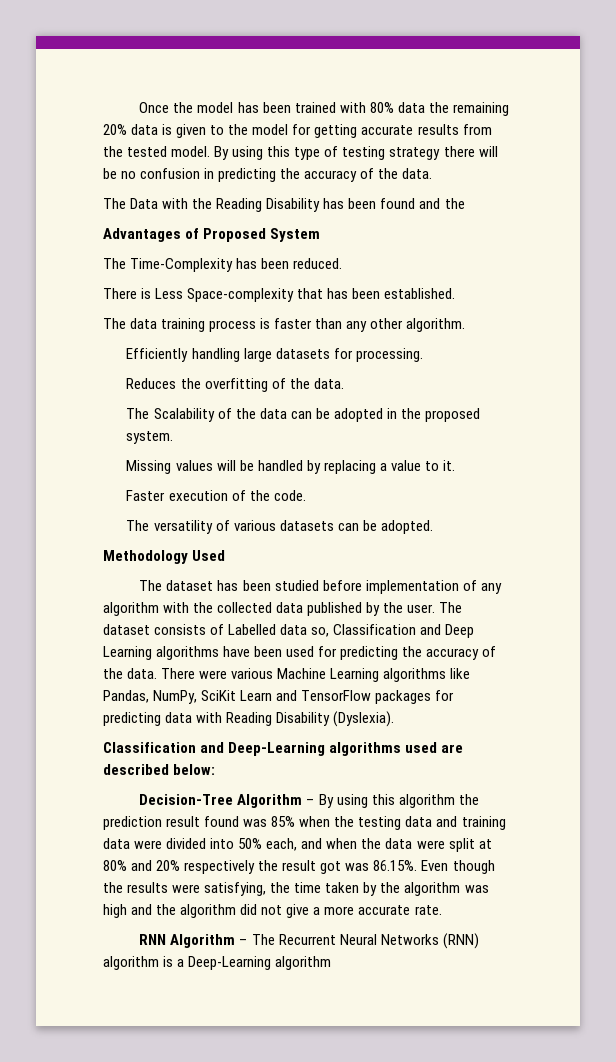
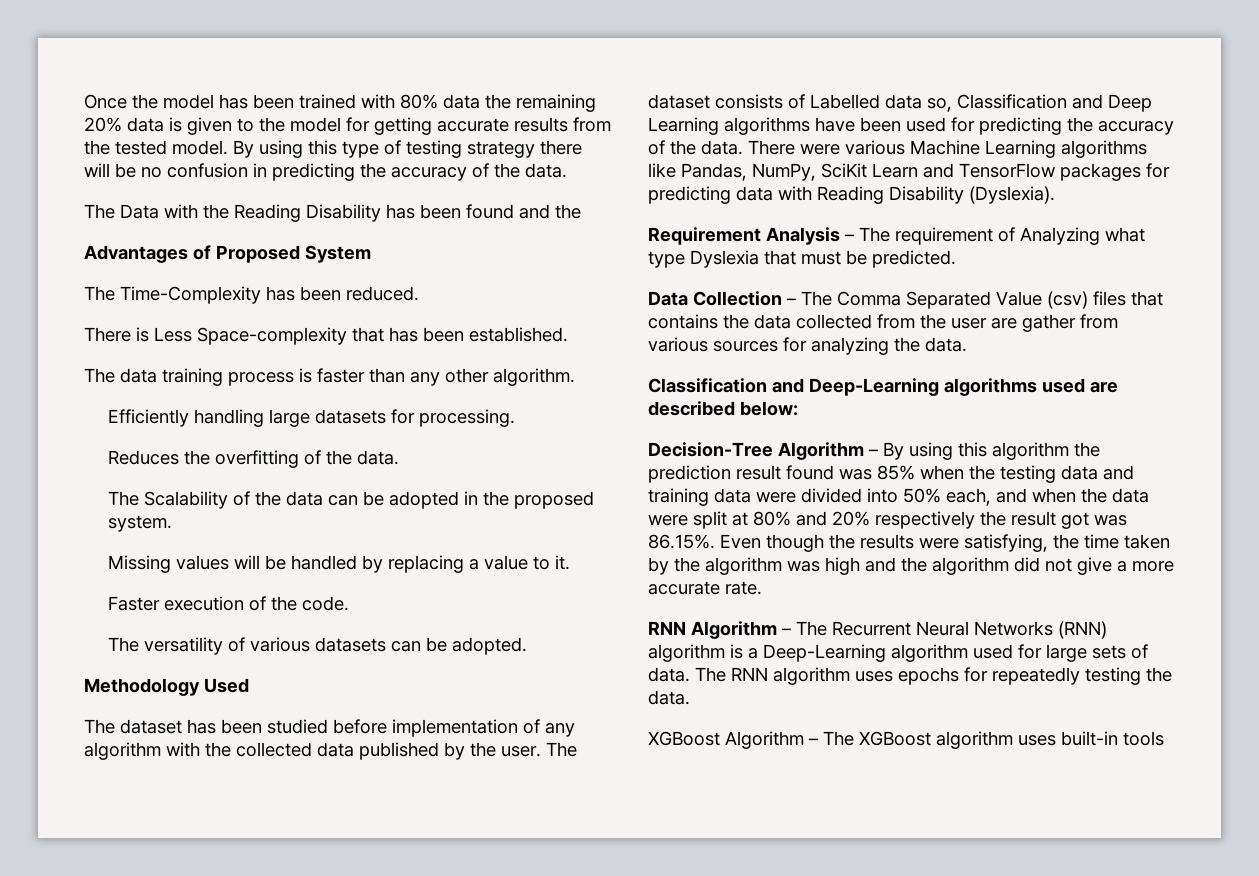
(395, 719) none -> [648,227,1145,245] [648,250,956,268] [648,291,1163,309] [648,314,1118,332] [648,337,967,355] // Requirement Analysis – The requirement of Analyzing what type Dyslexia that must be predicted. // Data Collection – The Comma Separated Value (csv) files that contains the data collected from the user are gather from various sources for analyzing the data.
(332, 963) none -> [973,644,1148,662] [648,667,1172,685] [648,690,690,705] [648,731,1164,749] used for large sets of data. The RNN algorithm uses epochs for repeatedly testing the data. // XGBoost Algorithm – The XGBoost algorithm uses built-in tools

